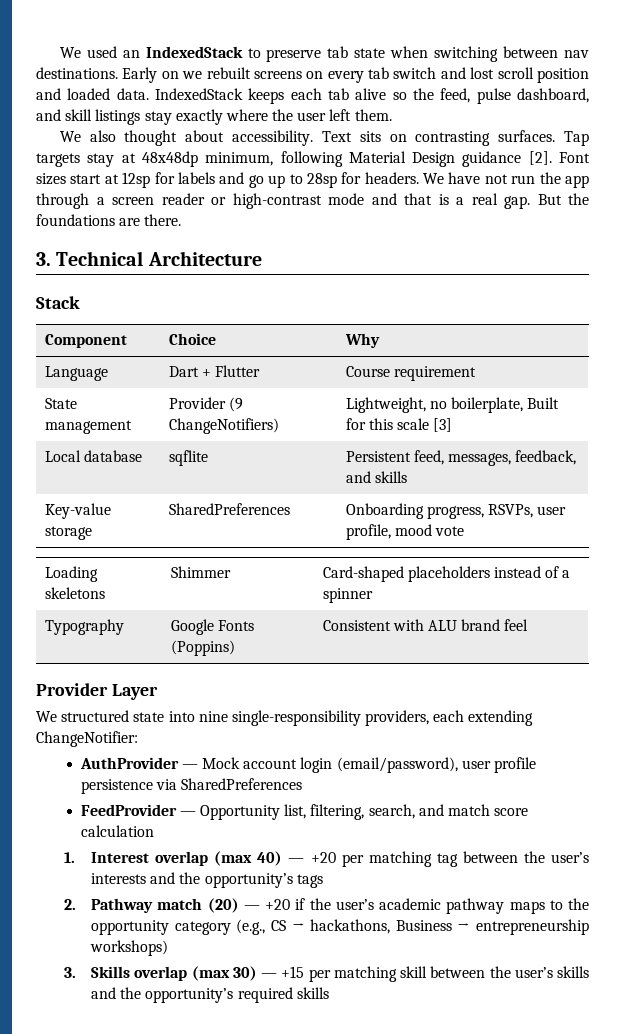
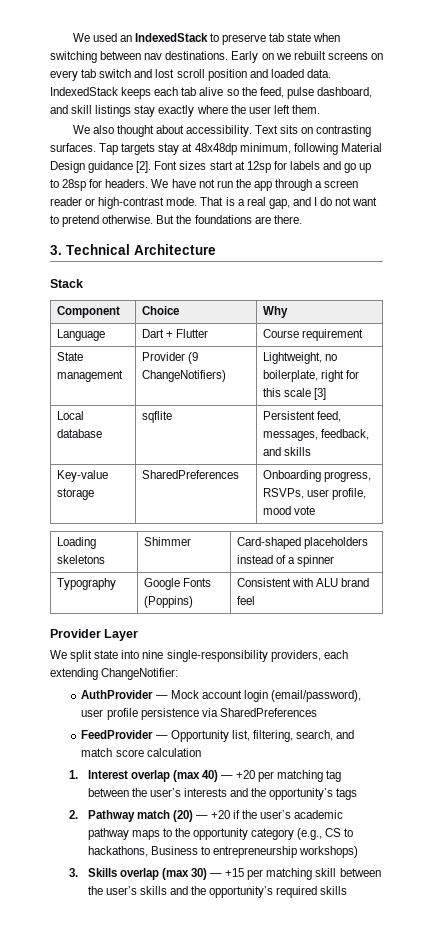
[328,193,530,209] mode and that is a real gap. -> [166,197,378,209] [50,215,154,227] mode. That is a real gap, and I do not want to pretend otherwise.
[527,397,560,409] Built -> [320,370,344,382] right
[61,710,130,722] structured -> [70,650,93,662] split
[291,923,305,931] → -> [344,828,354,837] to
[457,923,471,931] → -> [200,846,210,855] to

